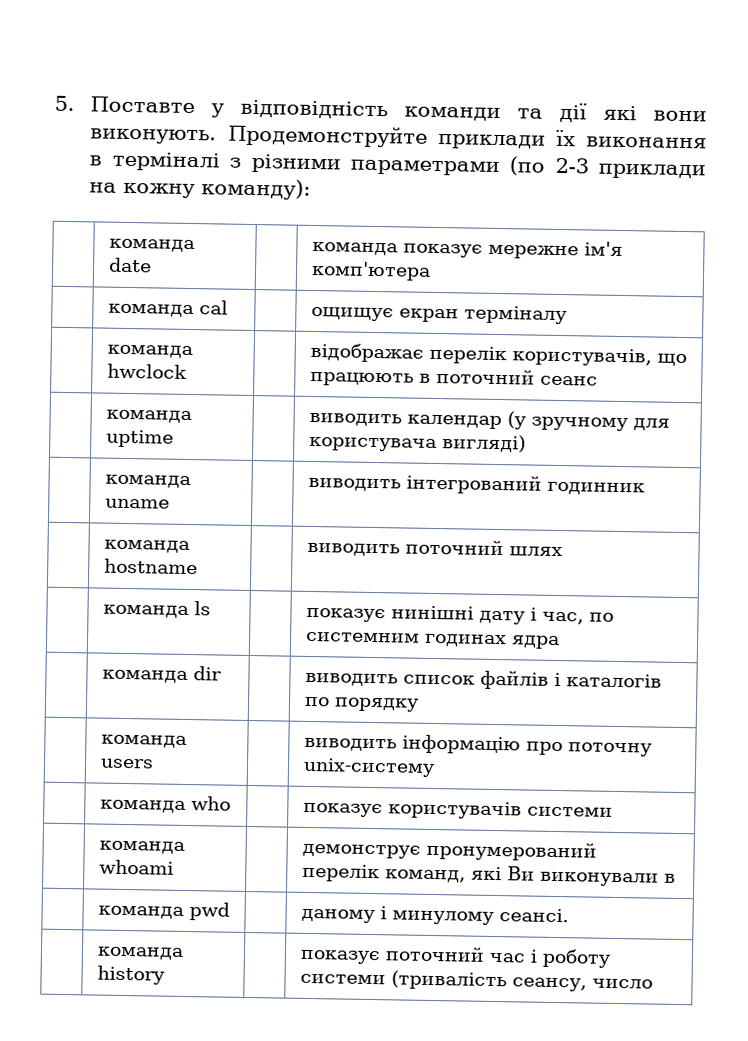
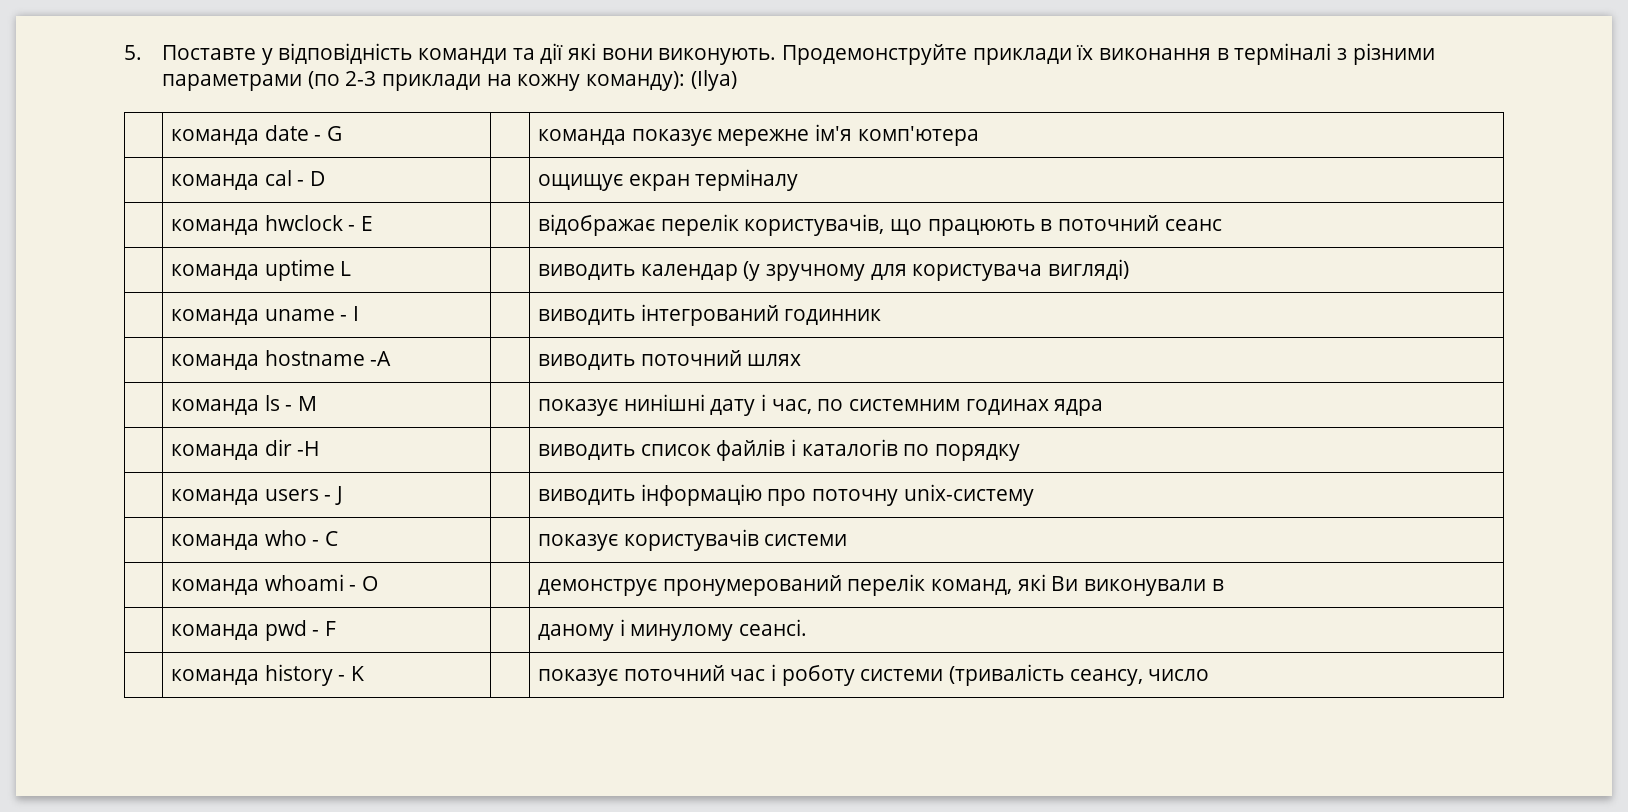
(312, 189) none -> [690,70,737,91] (Ilya)
(152, 265) none -> [314,126,342,141] - G
(228, 307) none -> [297,171,325,186] - D
(187, 371) none -> [348,216,373,231] - E
(174, 438) none -> [340,261,352,276] L
(170, 503) none -> [340,306,359,321] - I
(198, 566) none -> [370,351,392,366] -A
(211, 608) none -> [285,396,317,411] - M
(222, 673) none -> [297,441,321,456] -H
(154, 763) none -> [324,486,343,505] - J
(231, 803) none -> [312,531,338,546] - C
(174, 867) none -> [349,576,378,591] - O
(230, 911) none -> [312,621,336,636] - F
(165, 975) none -> [338,666,364,681] - K

